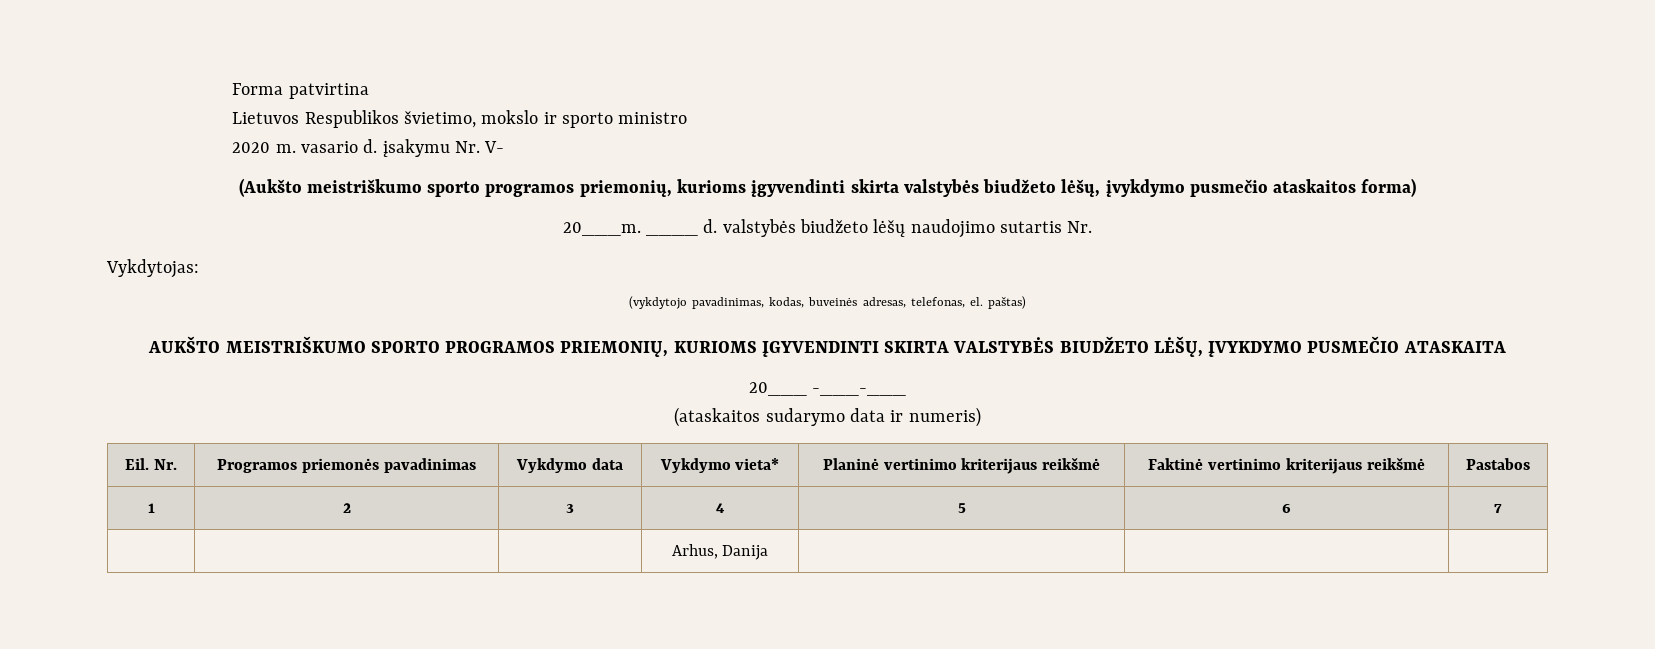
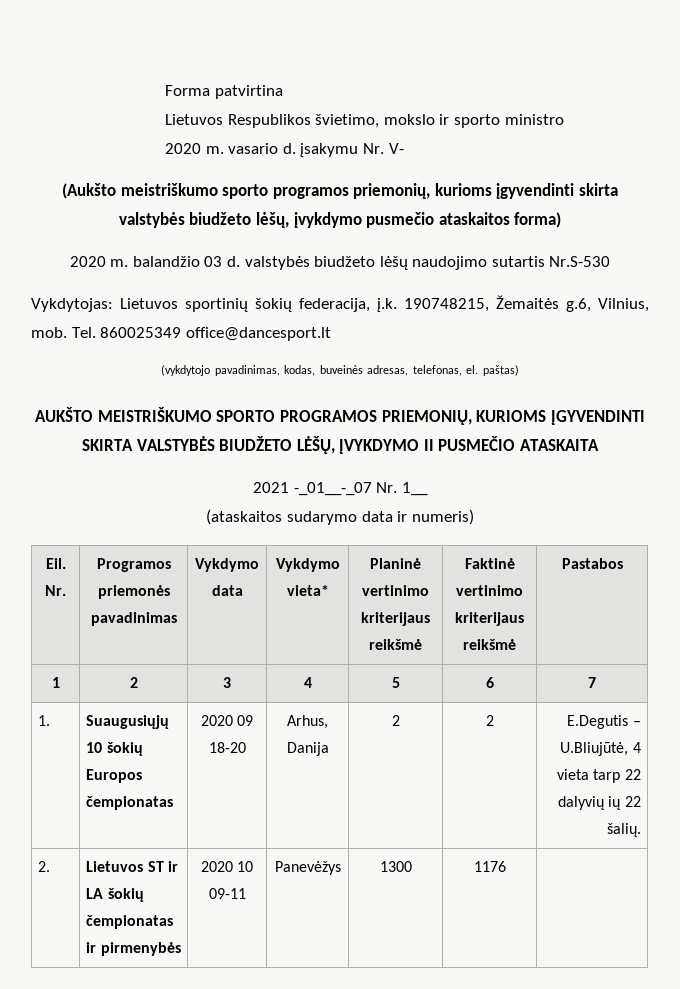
[562,222,699,236] 20___m. ____ -> [69,256,223,267] 2020 m. balandžio 03
[1067,221,1093,233] Nr. -> [549,256,611,267] Nr.S-530
(199, 268) none -> [120,295,649,312] [31,327,331,341] Lietuvos sportinių šokių federacija, į.k. 190748215, Žemaitės g.6, Vilnius, mob. Tel. 860025349 office@dancesport.lt
(1303, 349) none -> [423,439,434,451] II
[748,382,907,396] 20___ -___-___ -> [253,482,428,496] 2021 -_01__-_07 Nr. 1__
[671,544,769,560] | | | Arhus, Danija | | -> [38,715,51,726] [86,715,170,729] [86,742,143,756] [86,769,143,783] [86,796,174,810] [200,715,254,726] [208,742,246,753] [287,715,328,729] [286,742,329,756] [391,715,400,726] [485,715,494,726] [567,715,641,729] [560,742,641,756] [557,769,641,783] [558,796,641,810] [606,823,641,837] [38,861,51,872] [86,861,178,872] [86,888,144,902] [86,915,174,929] [86,942,181,956] [200,861,254,872] [208,888,246,899] [274,861,341,875] [379,861,412,872] [473,861,506,872] 1. | Suaugusiųjų 10 šokių Europos čempionatas | 2020 09 18-20 | Arhus, Danija | 2 | 2 | E.Degutis – U.Bliujūtė, 4 vieta tarp 22 dalyvių ių 22 šalių. // 2. | Lietuvos ST ir LA šokių čempionatas ir pirmenybės | 2020 10 09-11 | Panevėžys | 1300 | 1176

